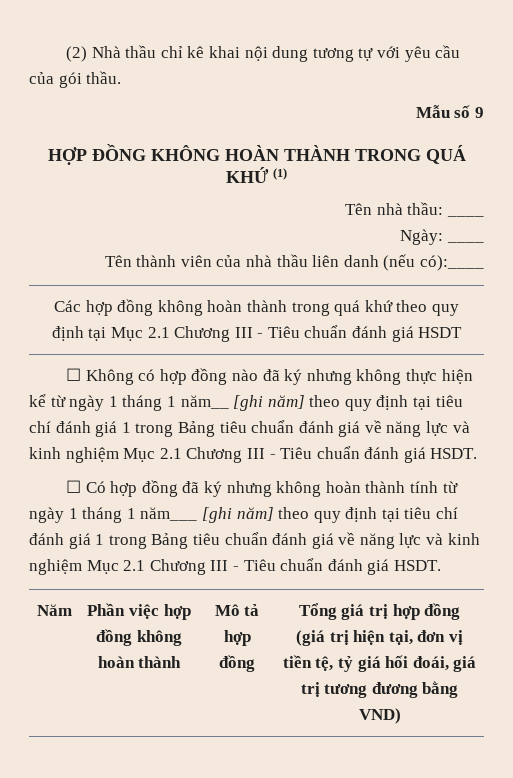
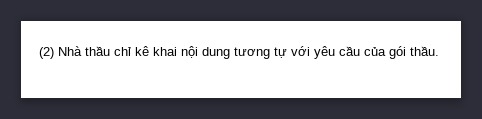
[415,105,484,118] [47,144,466,165] [226,167,287,183] [345,202,444,215] [446,215,484,217] [400,229,484,245] [104,254,484,271] [54,299,459,316] [51,325,463,342] [66,368,473,385] [29,394,463,411] [29,420,470,437] [29,446,478,463] [66,480,458,497] [29,507,459,523] [29,532,480,549] [29,558,441,575] [37,604,72,616] [87,603,191,620] [96,629,182,646] [97,656,182,668] [214,604,260,616] [223,630,251,646] [219,655,255,672] [298,603,461,620] [296,630,463,646] [282,655,477,672] [300,681,459,698] [358,708,401,724] // Mẫu số 9 // HỢP ĐỒNG KHÔNG HOÀN THÀNH TRONG QUÁ KHỨ (1) // Tên nhà thầu: ____ // Ngày: ____ // Tên thành viên của nhà thầu liên danh (nếu có):____ // Các hợp đồng không hoàn thành trong quá khứ theo quy định tại Mục 2.1 Chương III - Tiêu chuẩn đánh giá HSDT // ☐ Không có hợp đồng nào đã ký nhưng không thực hiện kể từ ngày 1 tháng 1 năm__ [ghi năm] theo quy định tại tiêu chí đánh giá 1 trong Bảng tiêu chuẩn đánh giá về năng lực và kinh nghiệm Mục 2.1 Chương III - Tiêu chuẩn đánh giá HSDT. // ☐ Có hợp đồng đã ký nhưng không hoàn thành tính từ ngày 1 tháng 1 năm___ [ghi năm] theo quy định tại tiêu chí đánh giá 1 trong Bảng tiêu chuẩn đánh giá về năng lực và kinh nghiệm Mục 2.1 Chương III - Tiêu chuẩn đánh giá HSDT. // Năm | Phần việc hợp đồng không hoàn thành | Mô tả hợp đồng | Tổng giá trị hợp đồng (giá trị hiện tại, đơn vị tiền tệ, tỷ giá hối đoái, giá trị tương đương bằng VND) -> (439, 51) none

